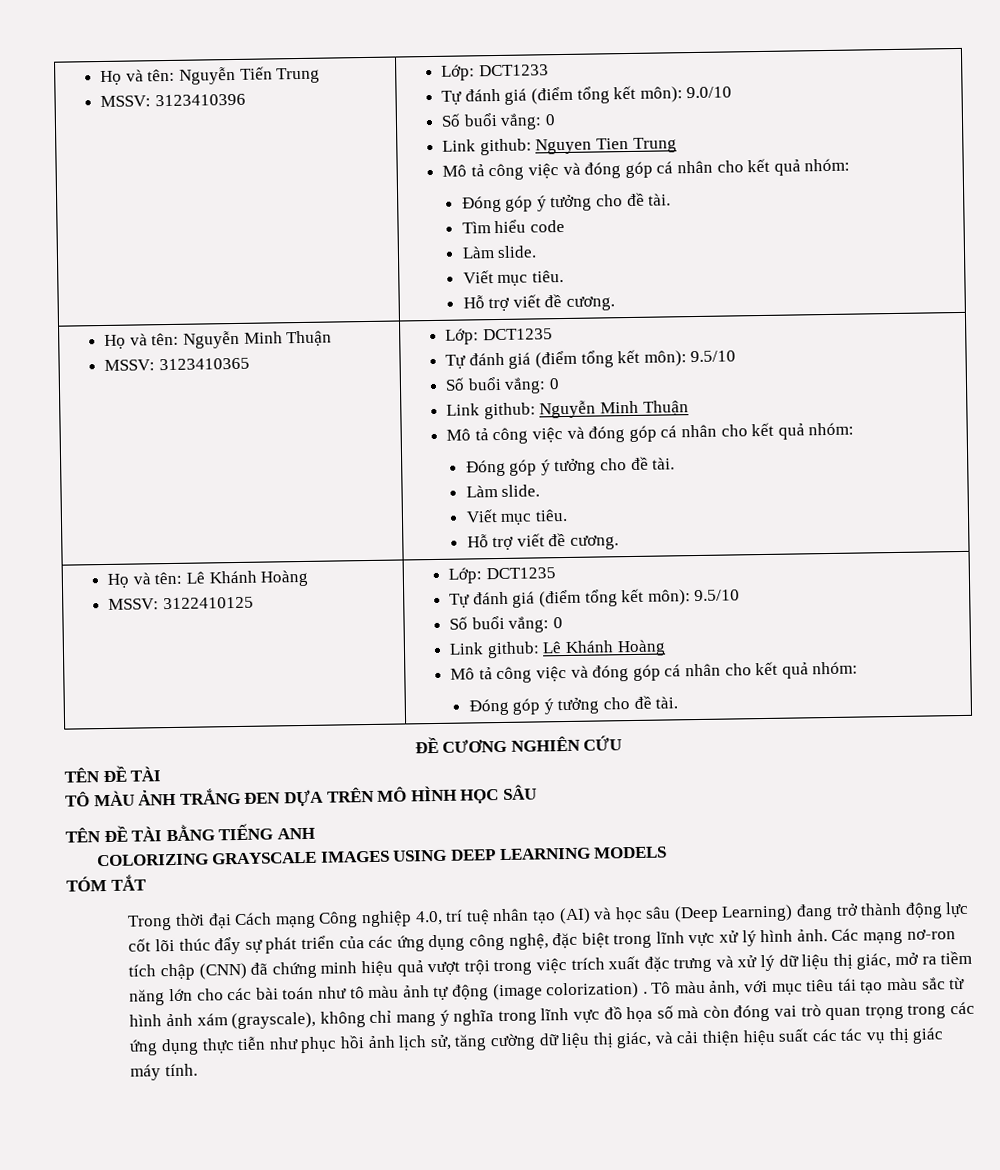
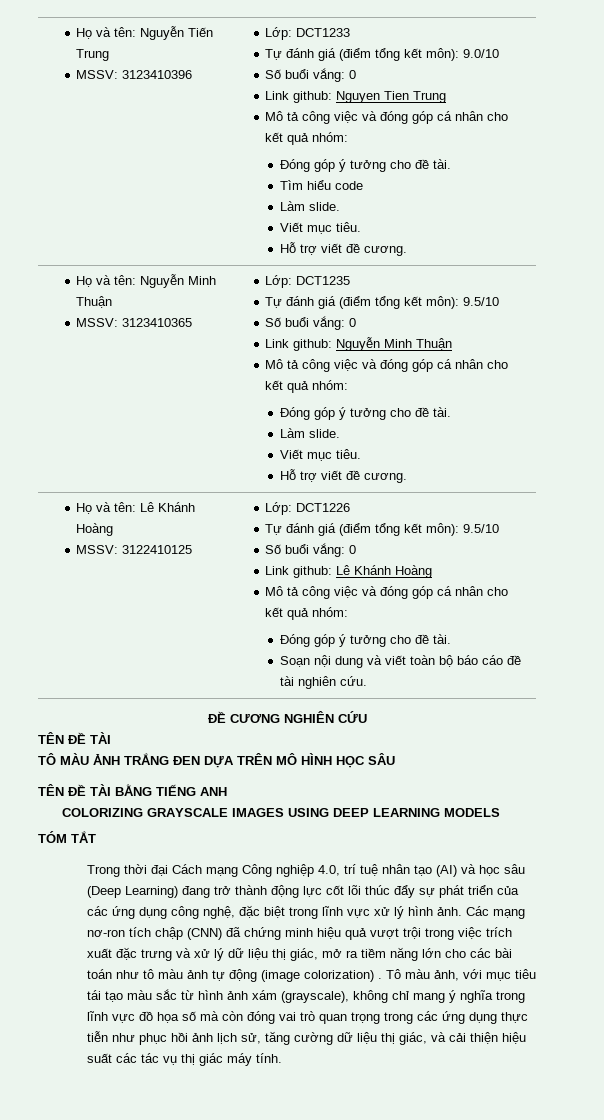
[485,567,556,580] DCT1235 -> [296,503,351,512] DCT1226
(679, 702) none -> [280,655,522,668] [280,676,368,689] // Soạn nội dung và viết toàn bộ báo cáo đề tài nghiên cứu.

